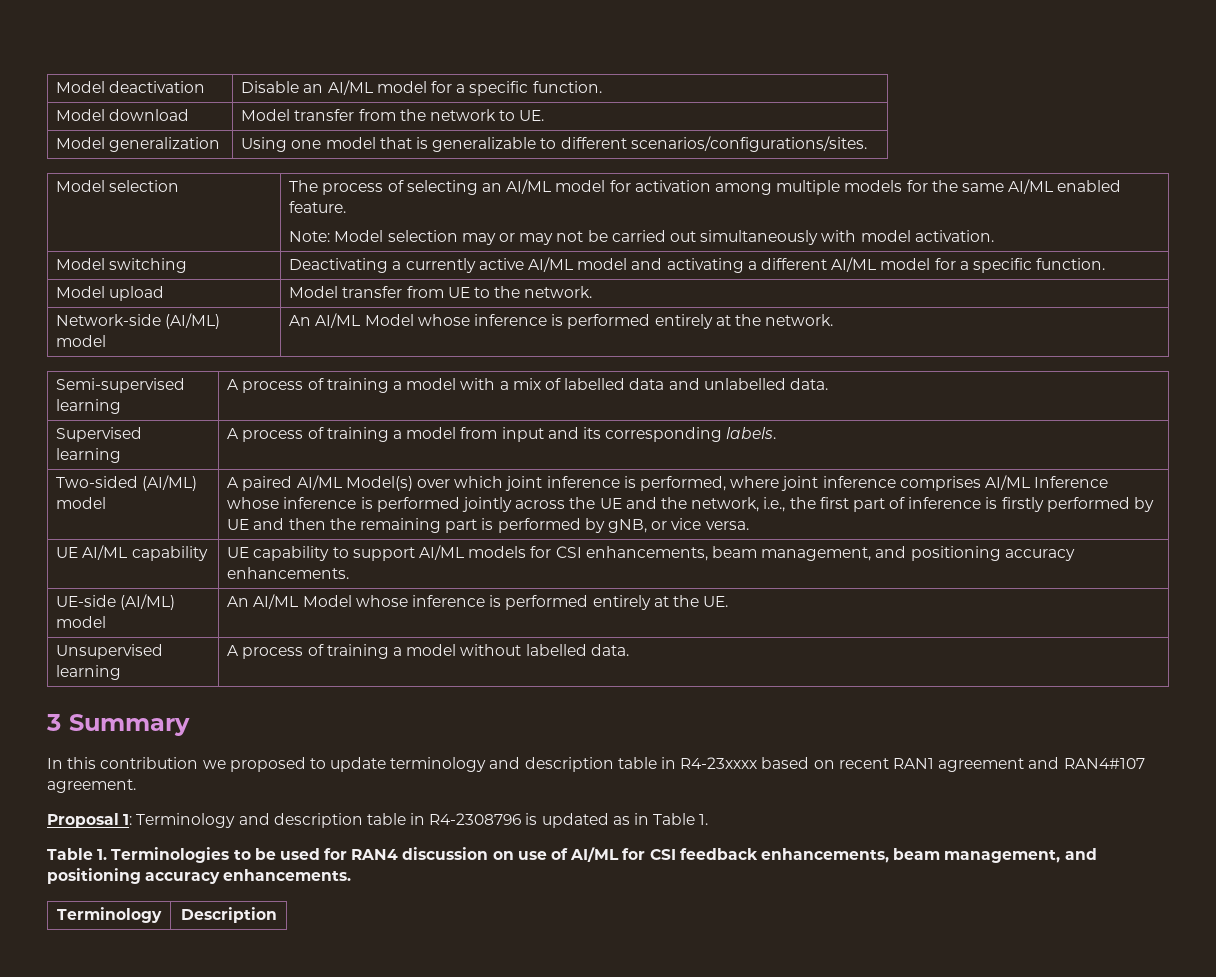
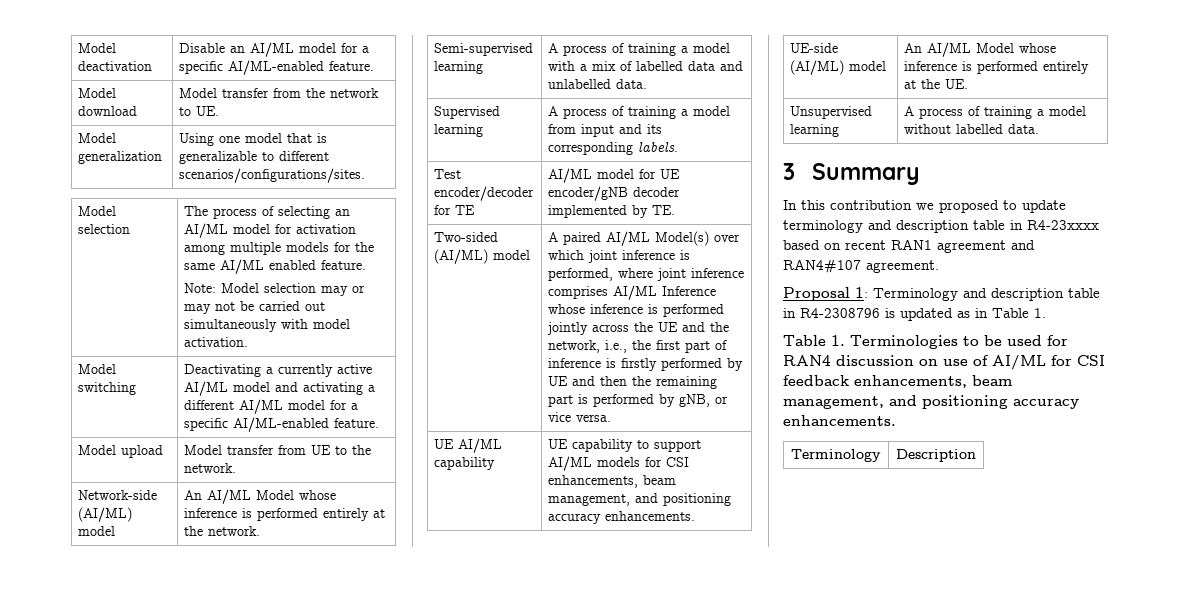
[532,81,602,93] function. -> [228,60,375,75] AI/ML-enabled feature.
[1036,258,1106,270] function. -> [233,417,380,432] AI/ML-enabled feature.
(777, 433) none -> [434,169,462,179] [434,186,535,201] [434,205,476,215] [548,168,681,183] [548,186,681,201] [548,205,676,218] // Test encoder/decoder for TE | AI/ML model for UE encoder/gNB decoder implemented by TE.

